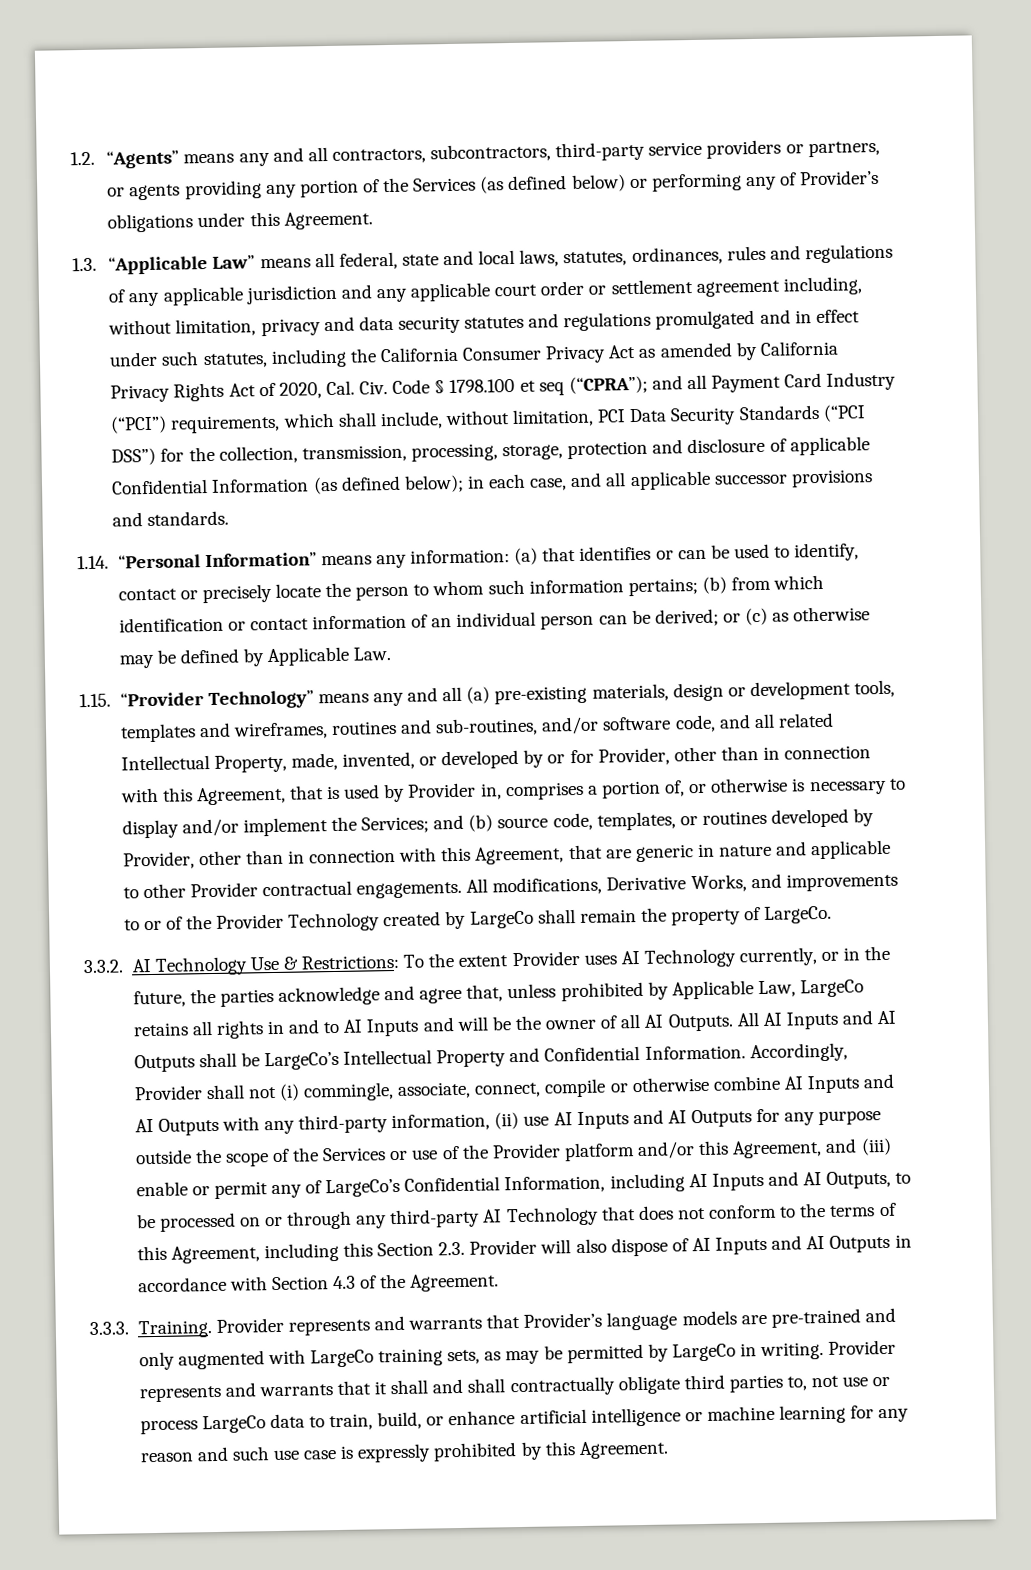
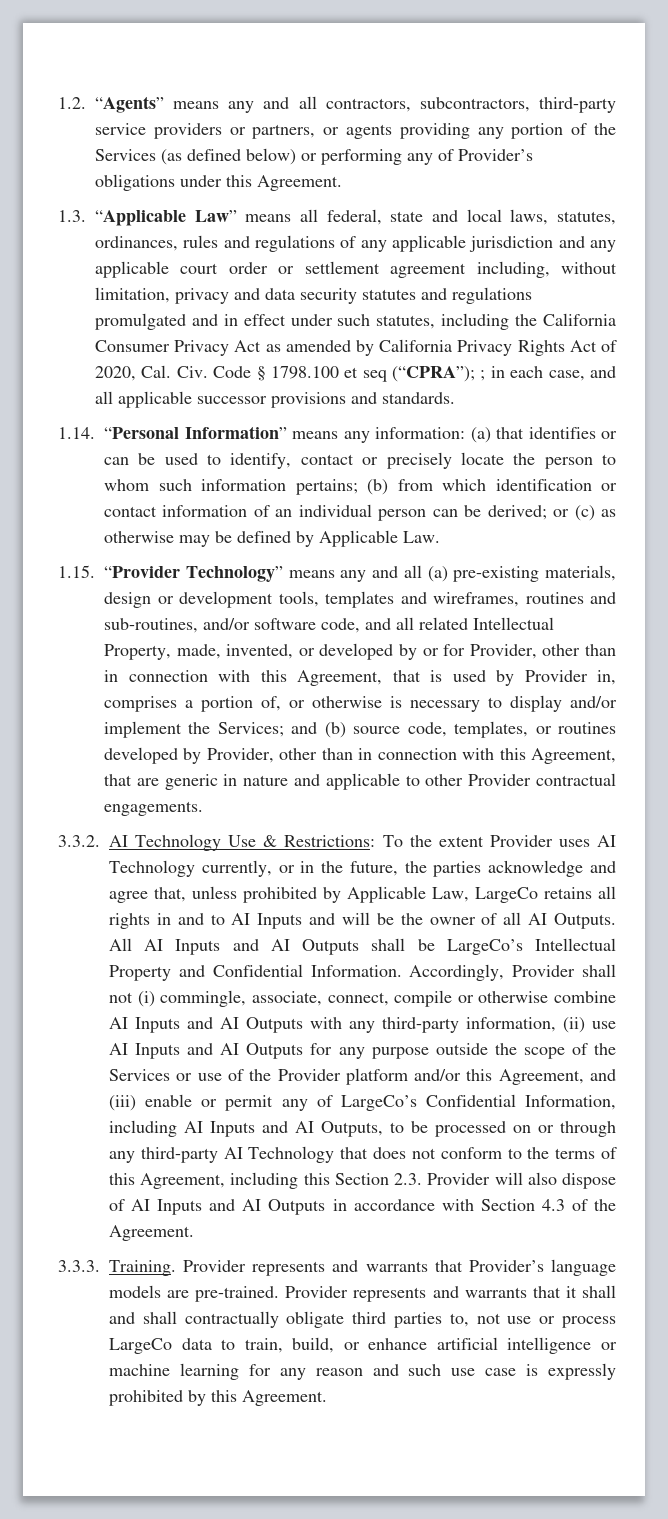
[651,371,897,393] [110,404,866,434] [111,436,870,466] [111,474,464,495] and all Payment Card Industry (“PCI”) requirements, which shall include, without limitation, PCI Data Security Standards (“PCI DSS”) for the collection, transmission, processing, storage, protection and disclosure of applicable Confidential Information (as defined below); -> [480,370,486,381] ;
[466,872,898,896] [123,905,833,932] All modifications, Derivative Works, and improvements to or of the Provider Technology created by LargeCo shall remain the property of LargeCo. -> (203, 808) none
[770,1307,896,1328] [138,1342,825,1371] pre-trained and only augmented with LargeCo training sets, as may be permitted by LargeCo in writing. -> [195,1286,280,1302] pre-trained.

